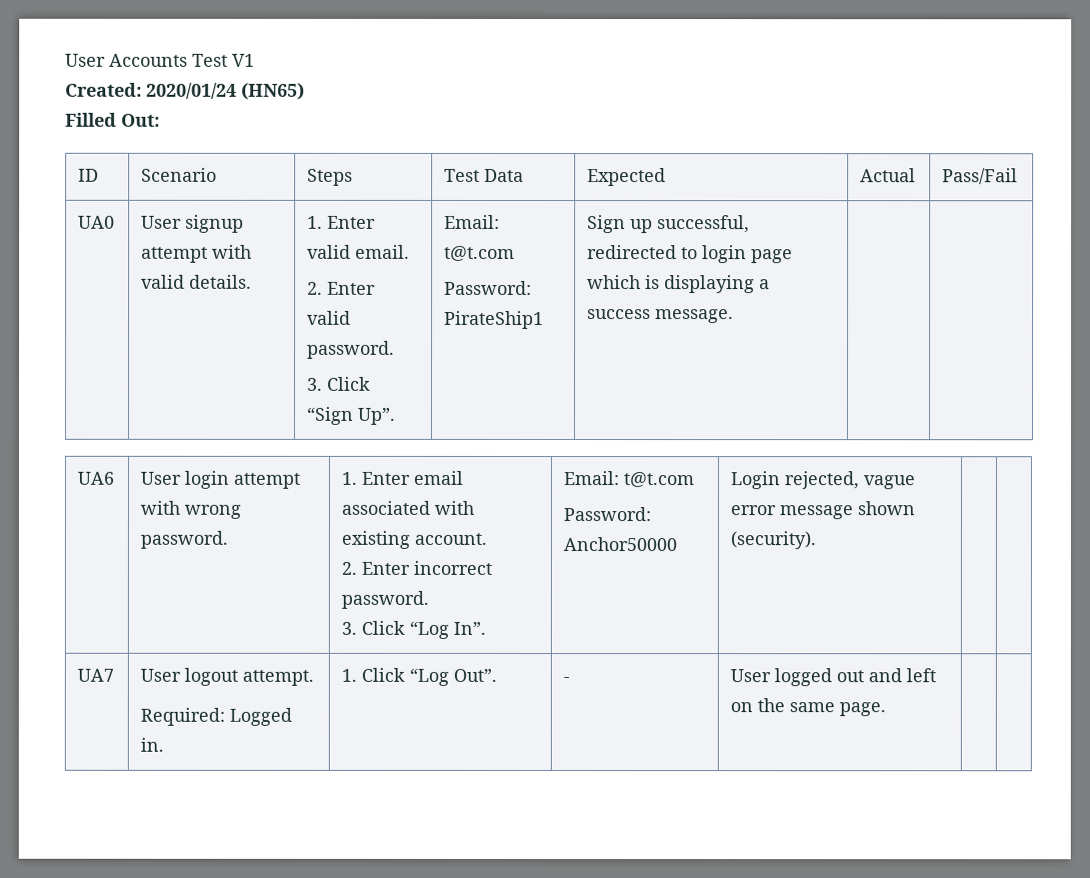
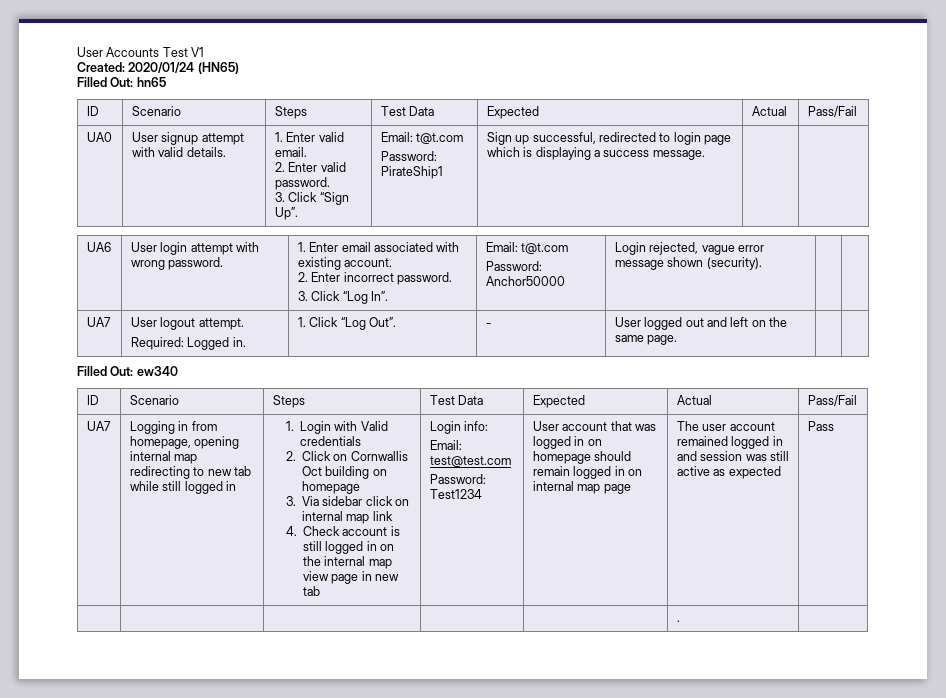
(160, 120) none -> [136,77,166,87] hn65
(887, 709) none -> [77,366,178,376] [86,395,99,405] [129,395,179,405] [272,395,305,408] [429,395,484,405] [532,395,585,408] [676,395,712,405] [807,395,857,406] [86,421,111,431] [129,421,217,434] [129,436,240,449] [129,451,198,464] [129,466,252,479] [129,481,237,494] [285,421,388,434] [299,436,361,446] [285,451,408,461] [301,466,387,479] [301,481,360,494] [285,496,409,506] [301,511,393,524] [285,526,400,536] [302,541,394,554] [302,556,392,569] [302,571,399,584] [302,586,320,596] [429,421,489,434] [429,440,462,450] [429,456,511,467] [429,474,486,484] [429,489,482,499] [532,421,657,431] [532,436,602,449] [532,451,632,464] [532,466,643,479] [532,481,631,494] [676,421,775,431] [676,436,783,449] [676,451,790,461] [676,466,781,479] [807,421,834,431] [676,620,680,622] // Filled Out: ew340 // ID | Scenario | Steps | Test Data | Expected | Actual | Pass/Fail // UA7 | Logging in from homepage, opening internal map redirecting to new tab while still logged in | 1. Login with Valid credentials // 2. Click on Cornwallis Oct building on homepage // 3. Via sidebar click on internal map link // 4. Check account is still logged in on the internal map view page in new tab | Login info: // Email: test@test.com // Password: Test1234 | User account that was logged in on homepage should remain logged in on internal map page | The user account remained logged in and session was still active as expected | Pass // | | | | | . |

